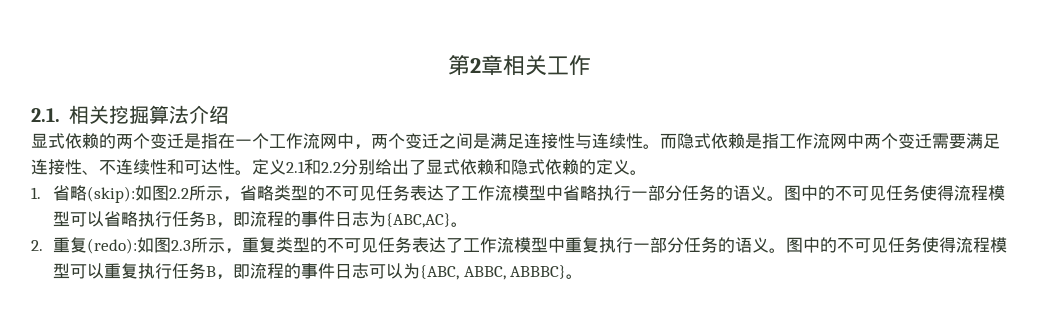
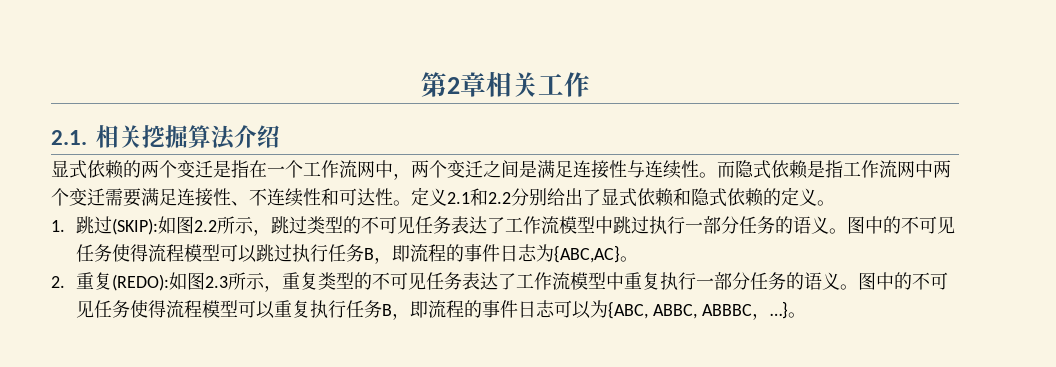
[52,185,135,203] 省略(skip): -> [76,216,159,235] 跳过(SKIP):
[239,185,597,201] 省略类型的不可见任务表达了工作流模型中省略 -> [271,216,650,234] 跳过类型的不可见任务表达了工作流模型中跳过
[103,211,138,227] 省略 -> [256,244,293,262] 跳过
[86,238,137,254] (redo): -> [112,274,170,291] (REDO):
[510,265,567,279] ABBBC} -> [702,301,789,320] ABBBC，…}

